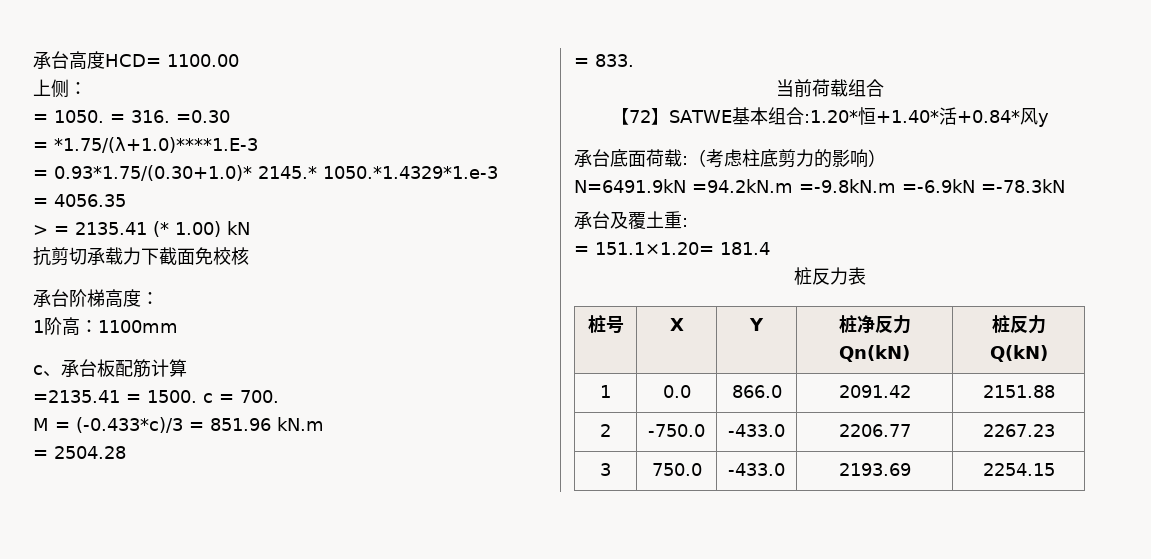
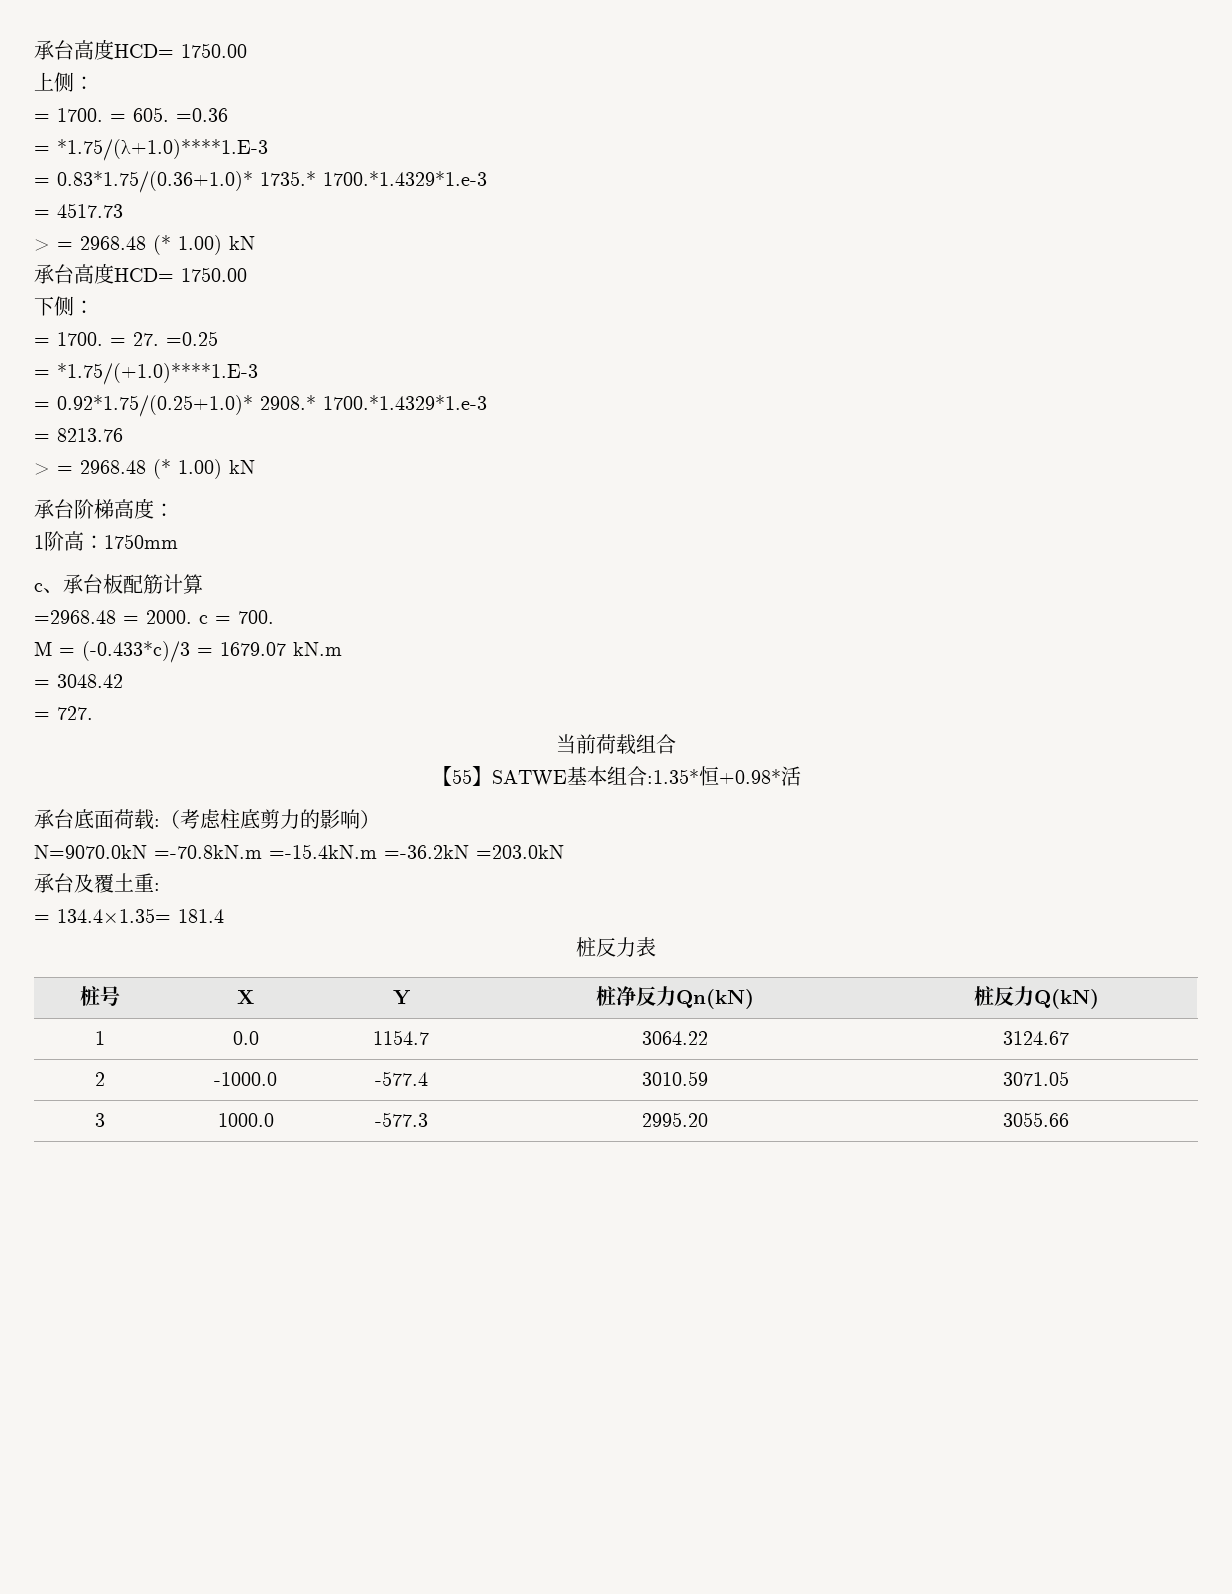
[33,51,239,70] 承台高度HCD= 1100.00 -> [34,39,247,60] 承台高度HCD= 1750.00
[54,110,230,123] 1050. = 316. =0.30 -> [57,107,228,122] 1700. = 605. =0.36
[54,165,498,181] [33,194,126,207] [33,221,250,237] [33,247,249,266] 0.93*1.75/(0.30+1.0)* 2145.* 1050.*1.4329*1.e-3 // = 4056.35 // > = 2135.41 (* 1.00) kN // 抗剪切承载力下截面免校核 -> [57,171,487,193] [34,203,123,218] [34,235,255,255] [34,263,247,284] [34,296,94,316] [34,331,218,346] [34,363,258,385] [34,395,487,417] [34,428,123,442] [34,459,255,479] 0.83*1.75/(0.36+1.0)* 1735.* 1700.*1.4329*1.e-3 // = 4517.73 // > = 2968.48 (* 1.00) kN // 承台高度HCD= 1750.00 // 下侧： // = 1700. = 27. =0.25 // = *1.75/(+1.0)****1.E-3 // = 0.92*1.75/(0.25+1.0)* 2908.* 1700.*1.4329*1.e-3 // = 8213.76 // > = 2968.48 (* 1.00) kN
[98,320,178,333] 1100mm -> [104,534,178,549] 1750mm
[33,390,197,403] =2135.41 = 1500. -> [34,610,192,624] =2968.48 = 2000.
[210,418,271,431] 851.96 -> [220,642,286,656] 1679.07
[54,446,126,459] [574,54,634,67] 2504.28 // = 833. -> [57,674,123,688] [34,706,93,720] 3048.42 // = 727.
[629,110,652,123] 72 -> [451,769,472,784] 55
[803,107,1049,127] :1.20*恒+1.40*活+0.84*风y -> [646,766,801,786] :1.35*恒+0.98*活
[574,179,1065,193] N=6491.9kN =94.2kN.m =-9.8kN.m =-6.9kN =-78.3kN -> [34,844,564,859] N=9070.0kN =-70.8kN.m =-15.4kN.m =-36.2kN =203.0kN
[595,242,714,255] 151.1×1.20= -> [57,908,171,923] 134.4×1.35=
[731,385,782,398] [838,385,911,398] [982,385,1055,398] [600,424,611,437] [648,424,705,437] [728,424,785,437] [838,424,911,437] [982,424,1055,437] [600,463,611,476] [651,463,702,476] [728,463,785,476] [838,463,911,476] [982,463,1055,476] 866.0 | 2091.42 | 2151.88 // 2 | -750.0 | -433.0 | 2206.77 | 2267.23 // 3 | 750.0 | -433.0 | 2193.69 | 2254.15 -> [373,1030,429,1045] [642,1031,709,1045] [1003,1031,1069,1045] [94,1072,105,1086] [214,1072,277,1086] [374,1071,428,1086] [642,1071,709,1086] [1003,1071,1069,1086] [94,1113,105,1127] [217,1113,274,1127] [374,1112,428,1127] [642,1112,709,1127] [1003,1112,1069,1127] 1154.7 | 3064.22 | 3124.67 // 2 | -1000.0 | -577.4 | 3010.59 | 3071.05 // 3 | 1000.0 | -577.3 | 2995.20 | 3055.66

